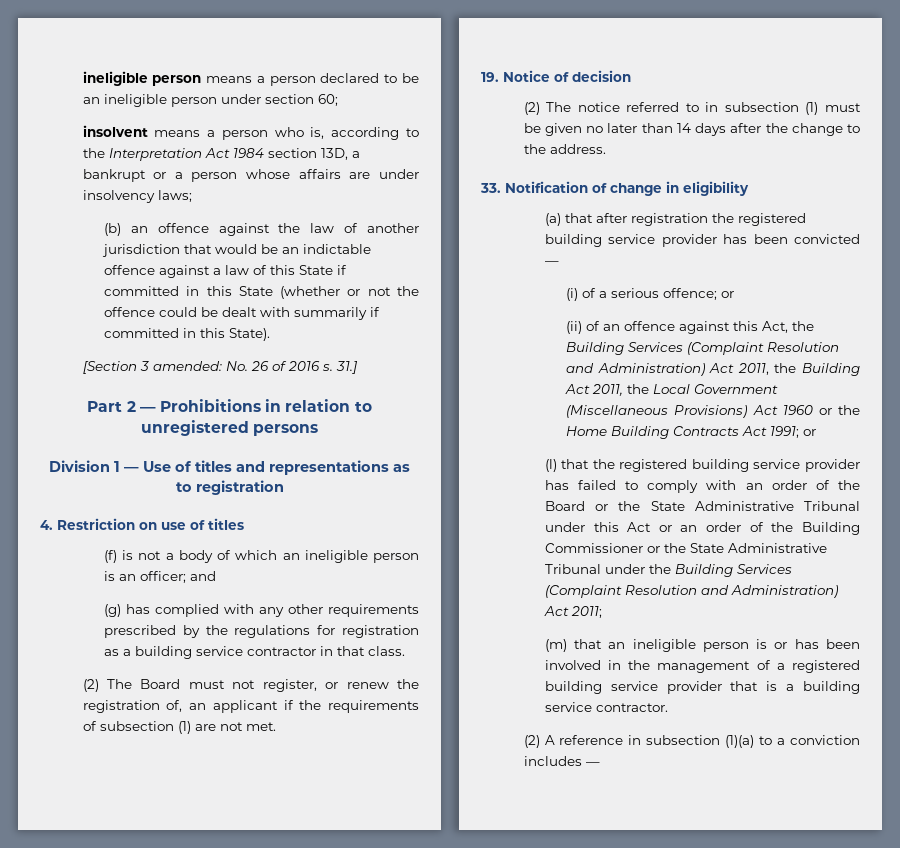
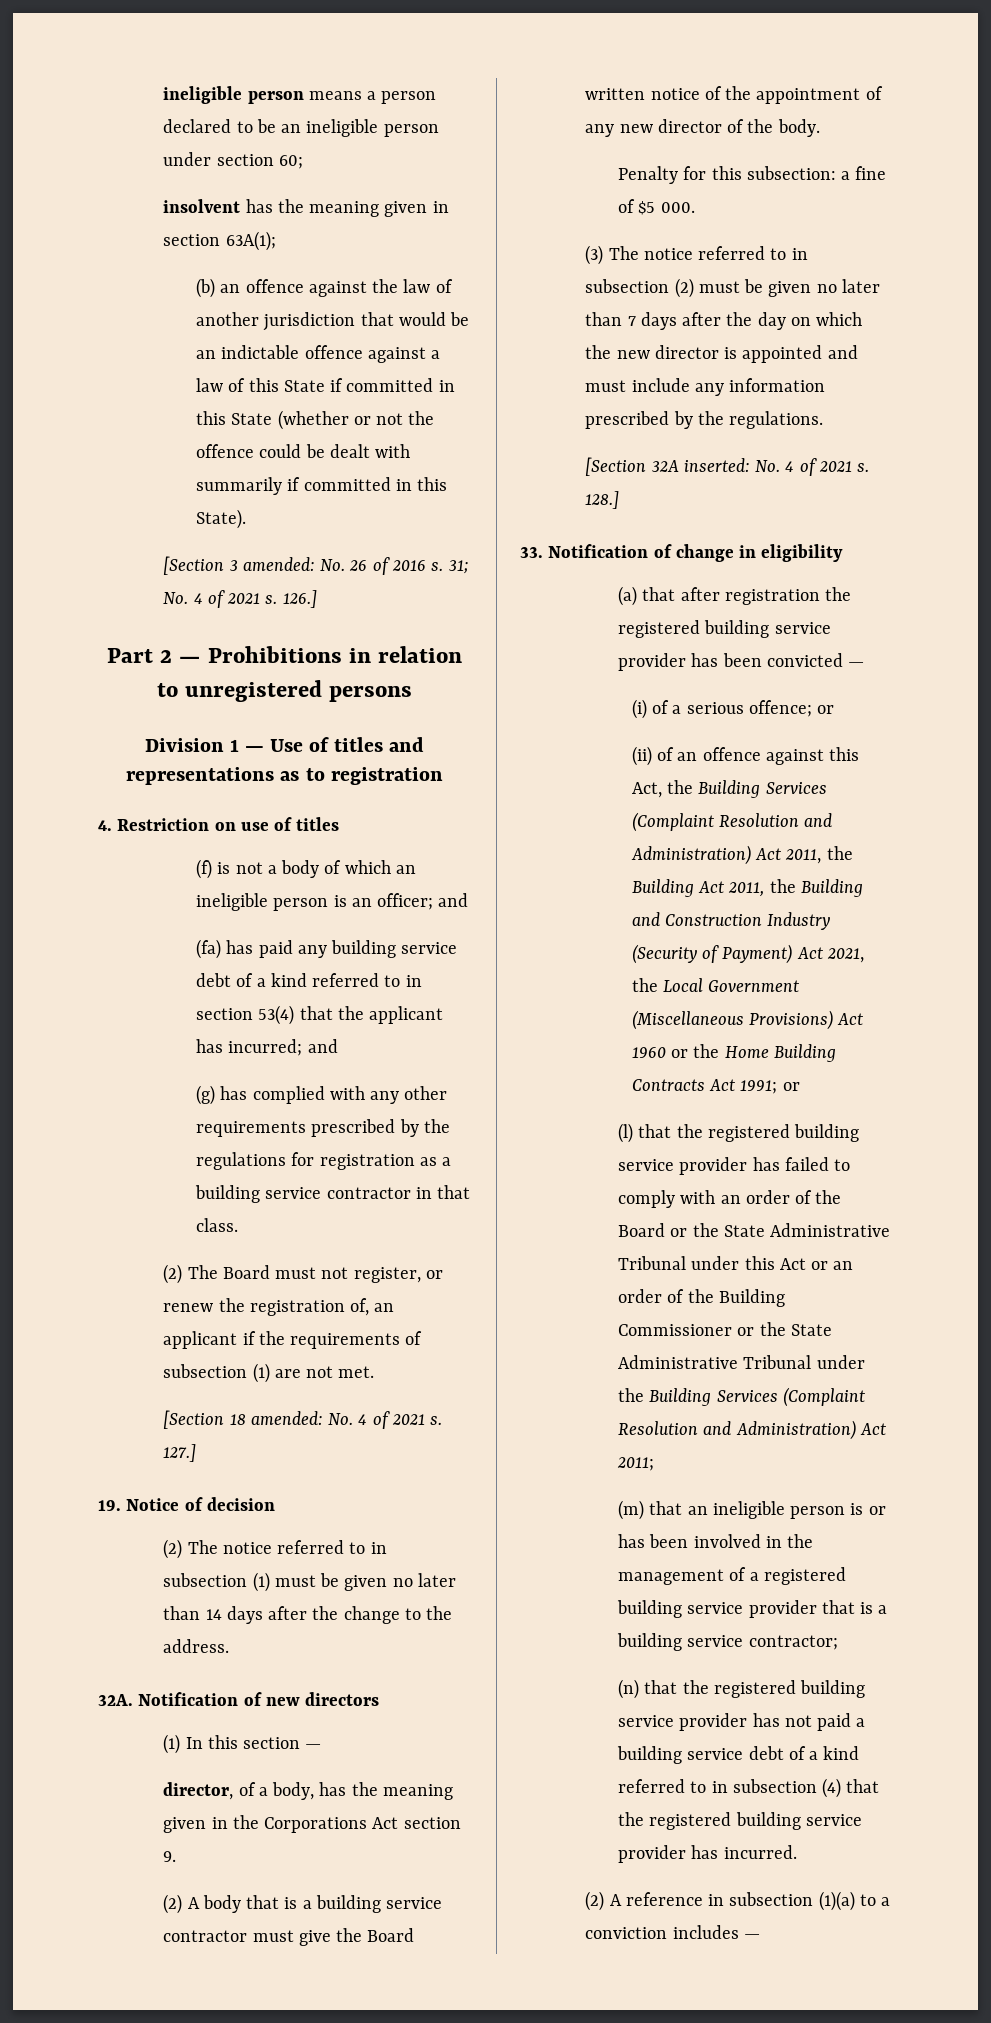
[154,127,419,140] [82,148,360,161] [82,169,419,182] [82,190,192,203] means a person who is, according to the Interpretation Act 1984 section 13D, a bankrupt or a person whose affairs are under insolvency laws; -> [245,199,449,217] [163,231,276,251] has the meaning given in section 63A(1);
[335,361,358,374] 31.] -> [448,560,469,574] [163,590,317,608] 31; No. 4 of 2021 s. 126.]
(216, 576) none -> [196,939,458,959] [196,973,422,987] [196,1005,444,1025] [196,1039,338,1056] // (fa) has paid any building service debt of a kind referred to in section 53(4) that the applicant has incurred; and
(276, 726) none -> [163,1410,443,1429] [163,1444,197,1462] // [Section 18 amended: No. 4 of 2021 s. 127.]
(606, 149) none -> [98,1692,380,1706] [163,1734,322,1754] [163,1782,454,1800] [163,1815,461,1833] [163,1851,177,1862] [163,1894,443,1914] [163,1928,415,1946] [585,86,883,104] [585,119,820,137] [618,166,887,184] [618,199,695,215] [585,245,808,265] [585,278,881,298] [585,312,863,330] [585,345,858,363] [585,378,826,396] [585,411,824,429] [585,457,870,476] [585,491,620,509] // 32A. Notification of new directors // (1) In this section — // director, of a body, has the meaning given in the Corporations Act section 9. // (2) A body that is a building service contractor must give the Board written notice of the appointment of any new director of the body. // Penalty for this subsection: a fine of $5 000. // (3) The notice referred to in subsection (2) must be given no later than 7 days after the day on which the new director is appointed and must include any information prescribed by the regulations. // [Section 32A inserted: No. 4 of 2021 s. 128.]
(650, 389) none -> [800,879,863,897] [631,912,831,930] [631,944,864,964] [631,978,658,992] Building and Construction Industry (Security of Payment) Act 2021, the
[595,703,668,712] contractor. -> [748,1635,838,1650] [618,1679,866,1699] [618,1713,866,1731] [617,1746,860,1764] [618,1778,880,1798] [618,1812,862,1830] [618,1845,797,1863] contractor; // (n) that the registered building service provider has not paid a building service debt of a kind referred to in subsection (4) that the registered building service provider has incurred.

